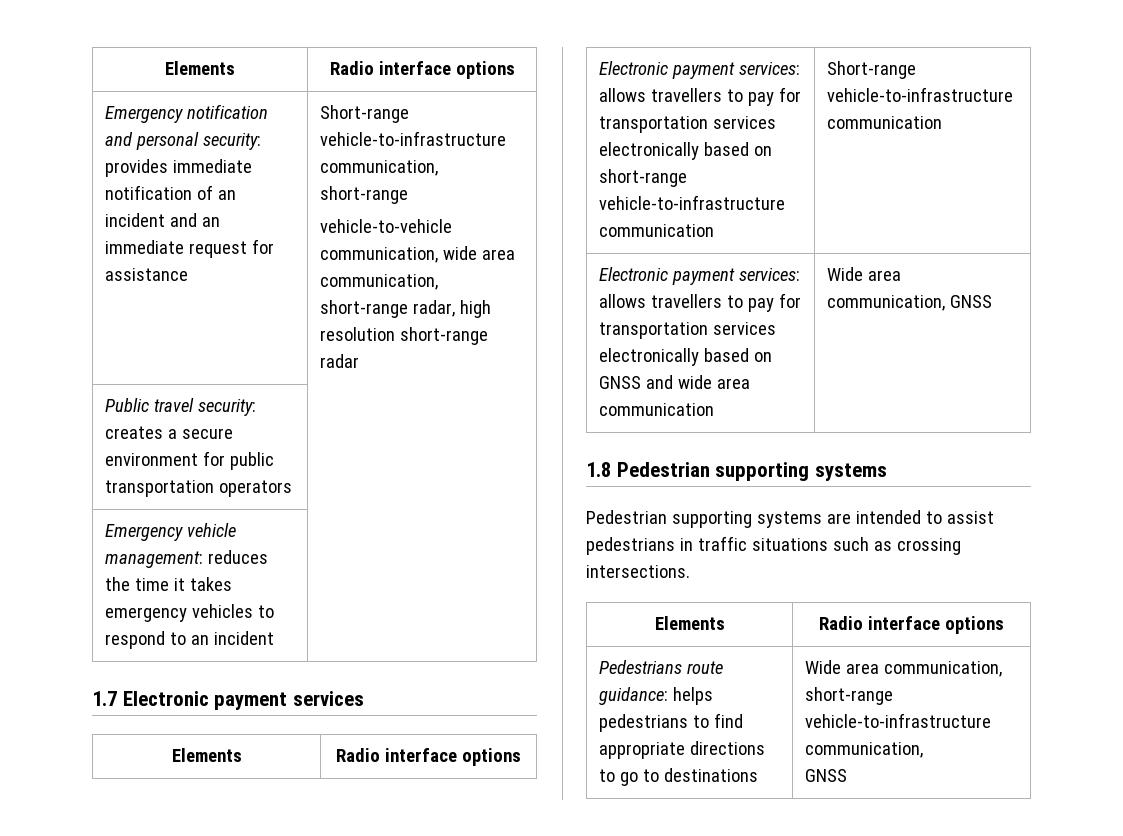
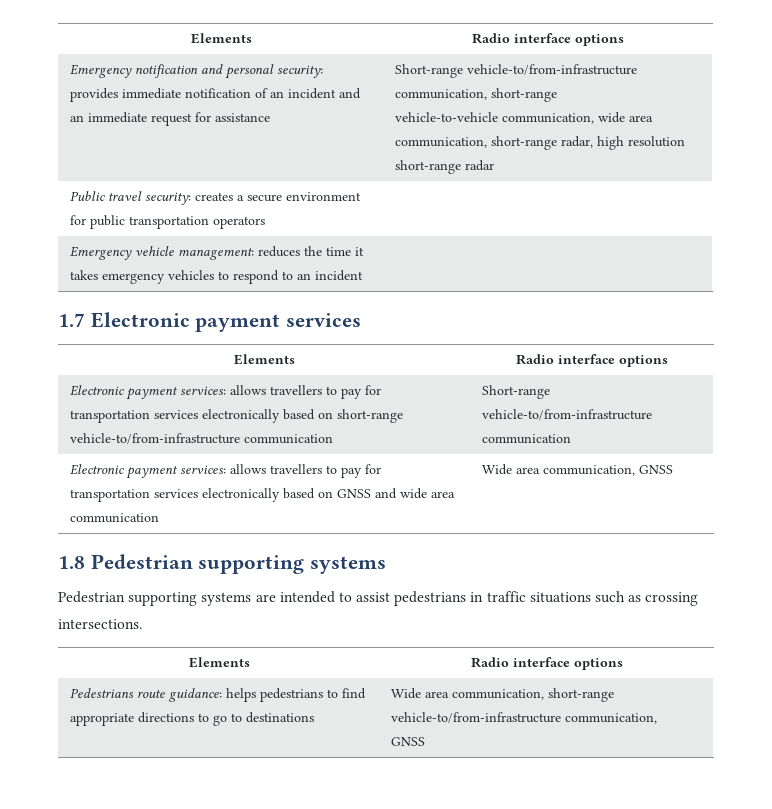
[319,131,506,146] vehicle-to-infrastructure -> [466,64,637,75] vehicle-to/from-infrastructure
[598,195,785,210] vehicle-to-infrastructure -> [69,433,240,444] vehicle-to/from-infrastructure
[826,87,1013,102] vehicle-to-infrastructure -> [481,409,652,420] vehicle-to/from-infrastructure
[804,713,991,728] vehicle-to-infrastructure -> [390,712,561,723] vehicle-to/from-infrastructure

